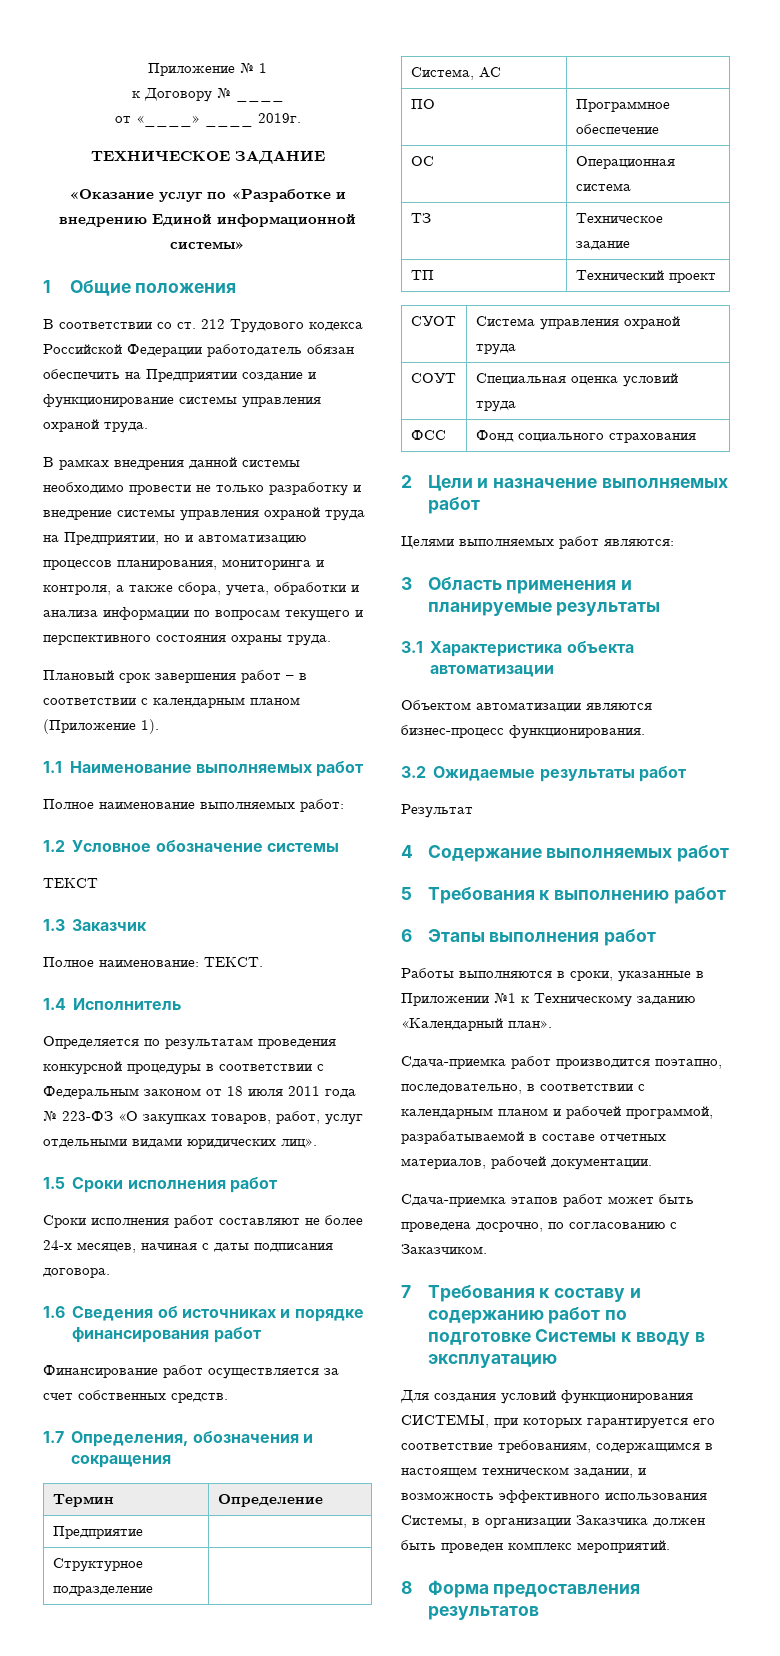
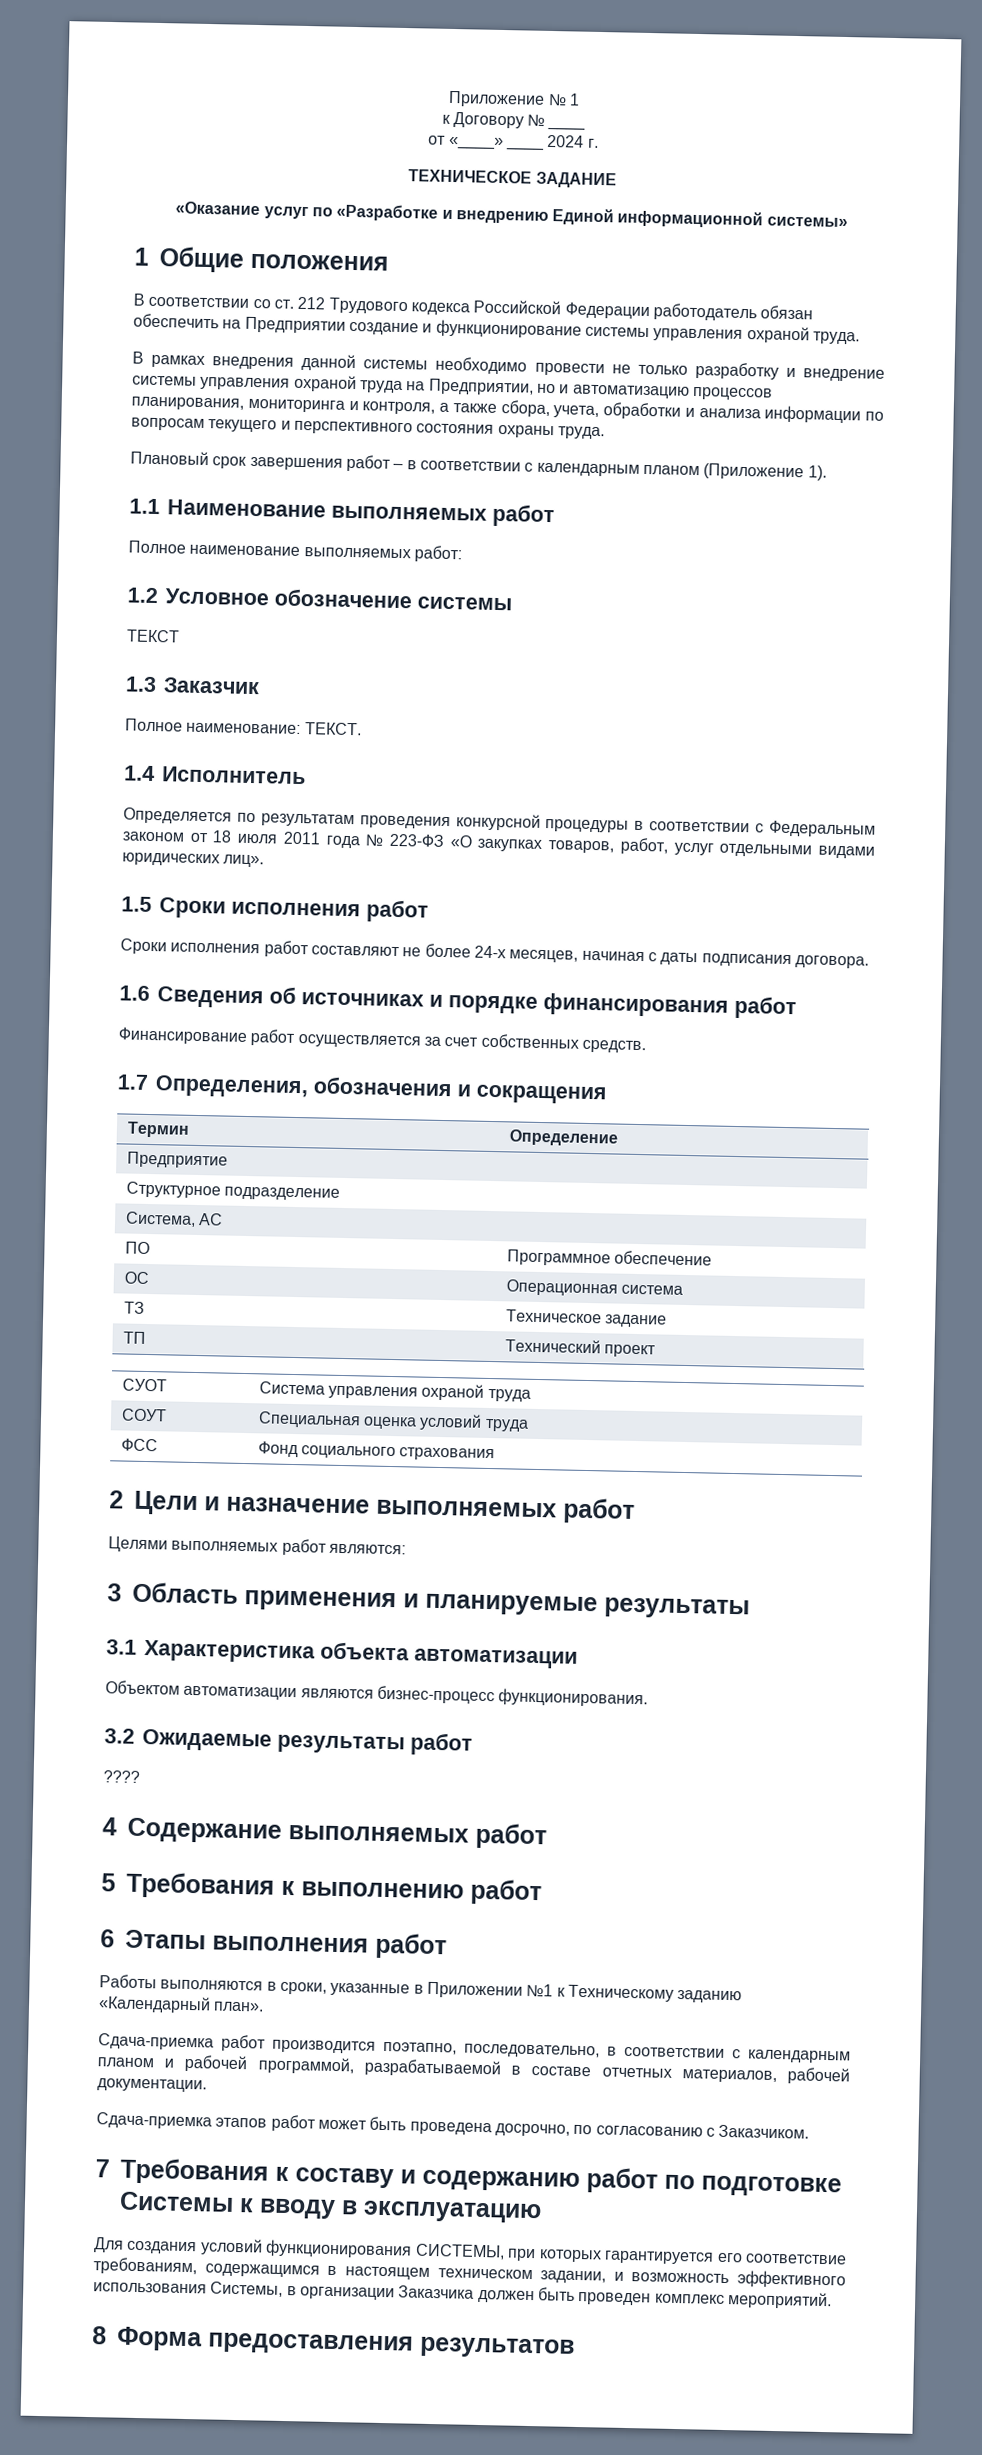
[257,113,301,123] 2019г. -> [547,134,599,148] 2024 г.
[401,804,473,818] Результат -> [103,1770,140,1783] ????

